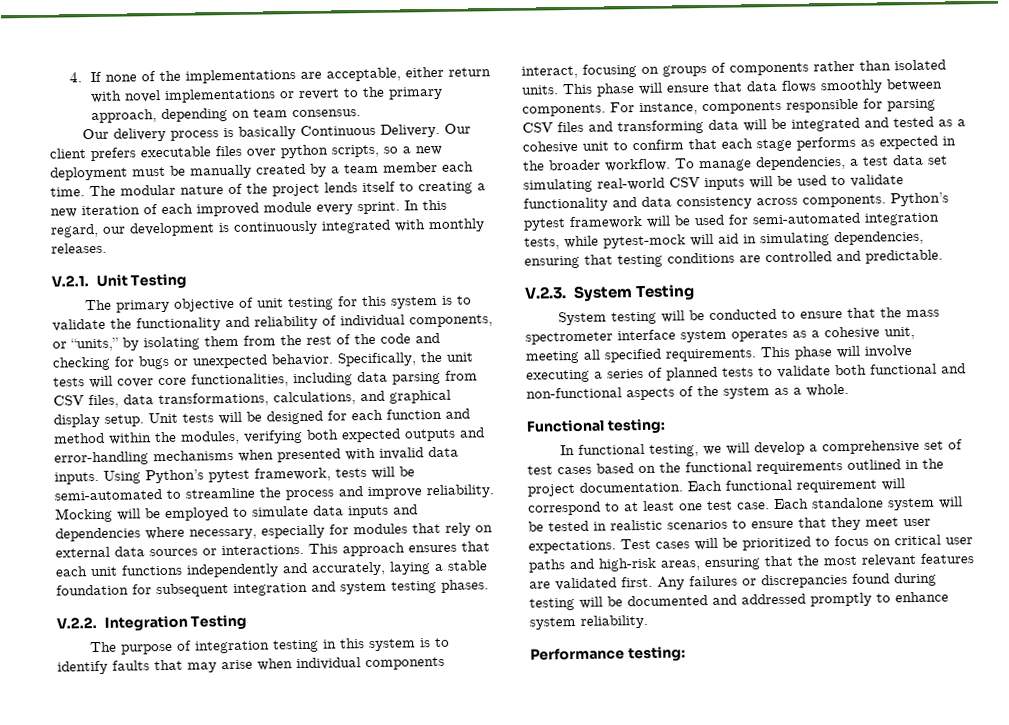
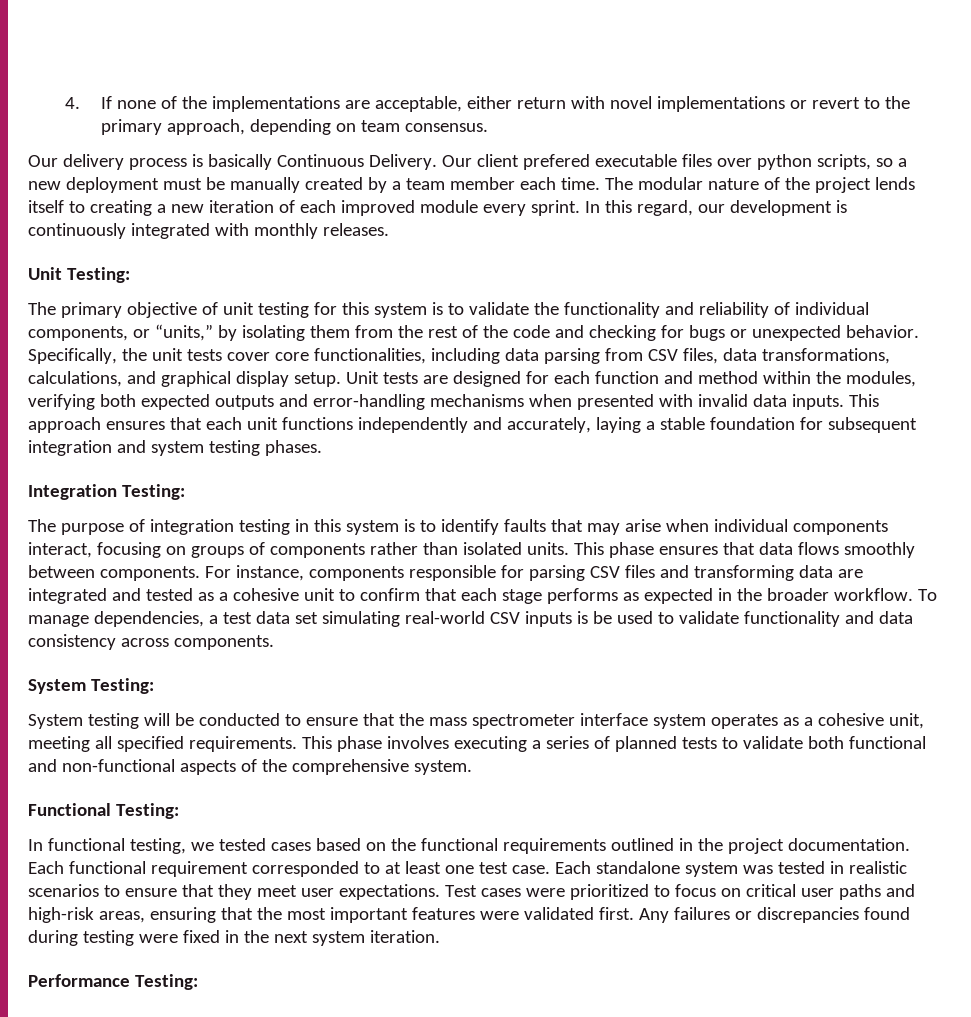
[90,147,136,162] prefers -> [522,154,590,170] prefered
[51,273,188,290] V.2.1. Unit Testing -> [28,267,130,283] Unit Testing:
[89,375,113,389] will -> (222, 355) none
[218,411,262,425] will be -> [422,375,448,384] are
[103,466,415,484] [54,484,494,501] [55,504,418,523] [55,522,493,542] [55,544,304,558] Using Python’s pytest framework, tests will be semi-automated to streamline the process and improve reliability. Mocking will be employed to simulate data inputs and dependencies where necessary, especially for modules that rely on external data sources or interactions. -> (844, 402) none
[56,614,248,632] V.2.2. Integration Testing -> [28,484,185,500] Integration Testing:
[638,82,710,95] will ensure -> [658,546,718,555] ensures
[743,118,787,132] will be -> [837,569,863,578] are
[749,176,773,189] will -> [576,611,588,624] is
[890,192,949,207] [523,212,940,231] [524,230,924,250] [524,249,943,269] [524,284,695,302] Python’s pytest framework will be used for semi-automated integration tests, while pytest-mock will aid in simulating dependencies, ensuring that testing conditions are controlled and predictable. // V.2.3. System Testing -> [28,678,154,694] // System Testing:
[836,345,912,359] will involve -> [386,736,449,749] involves
[723,383,849,399] system as a whole. -> [291,759,472,775] comprehensive system.
[606,418,666,435] testing: -> [115,803,179,819] Testing:
[726,439,964,456] [527,465,553,475] will develop a comprehensive set of test -> [218,838,266,851] tested
[881,478,905,491] [528,501,601,516] will correspond -> [251,861,359,877] corresponded
[939,496,963,509] [528,521,544,532] will be -> [742,865,773,874] was
[694,537,738,551] will be -> [525,888,565,897] were
[861,553,974,567] [529,581,551,589] relevant features are -> [329,907,519,923] important features were
[579,591,949,609] [529,614,648,630] will be documented and addressed promptly to enhance system reliability. -> [138,930,440,946] were fixed in the next system iteration.
[627,646,686,663] testing: -> [134,974,198,990] Testing:

